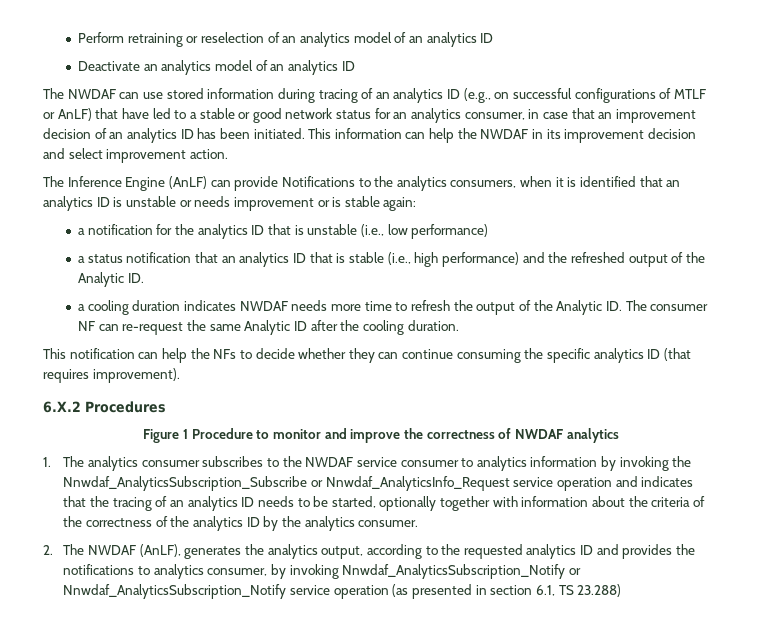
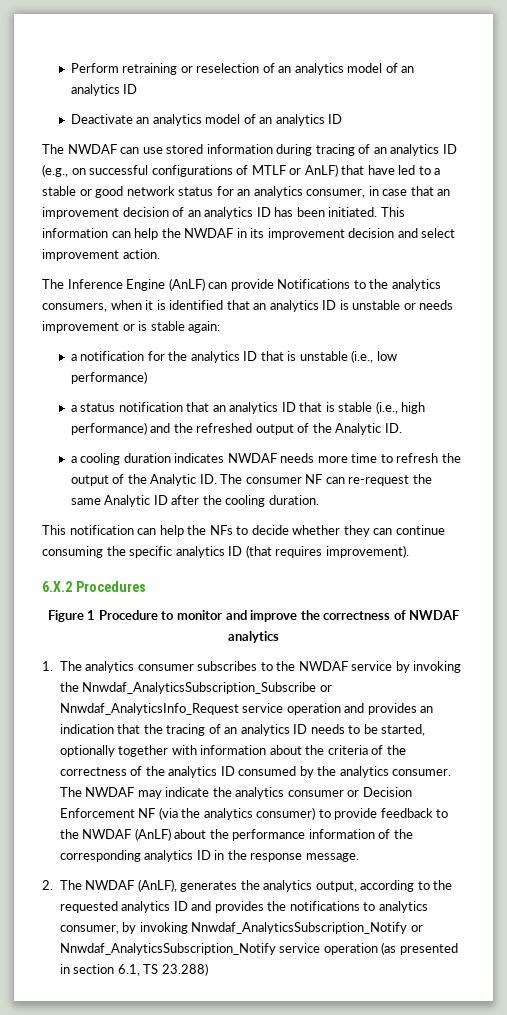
[400,456,598,471] consumer to analytics information -> (393, 666) none
[641,476,694,487] indicates -> [367,703,434,715] [59,724,114,734] provides an indication
(260, 522) none -> [238,766,297,776] consumed
(419, 523) none -> [59,787,412,799] [59,807,449,820] [59,828,413,841] [59,850,359,862] The NWDAF may indicate the analytics consumer or Decision Enforcement NF (via the analytics consumer) to provide feedback to the NWDAF (AnLF) about the performance information of the corresponding analytics ID in the response message.

